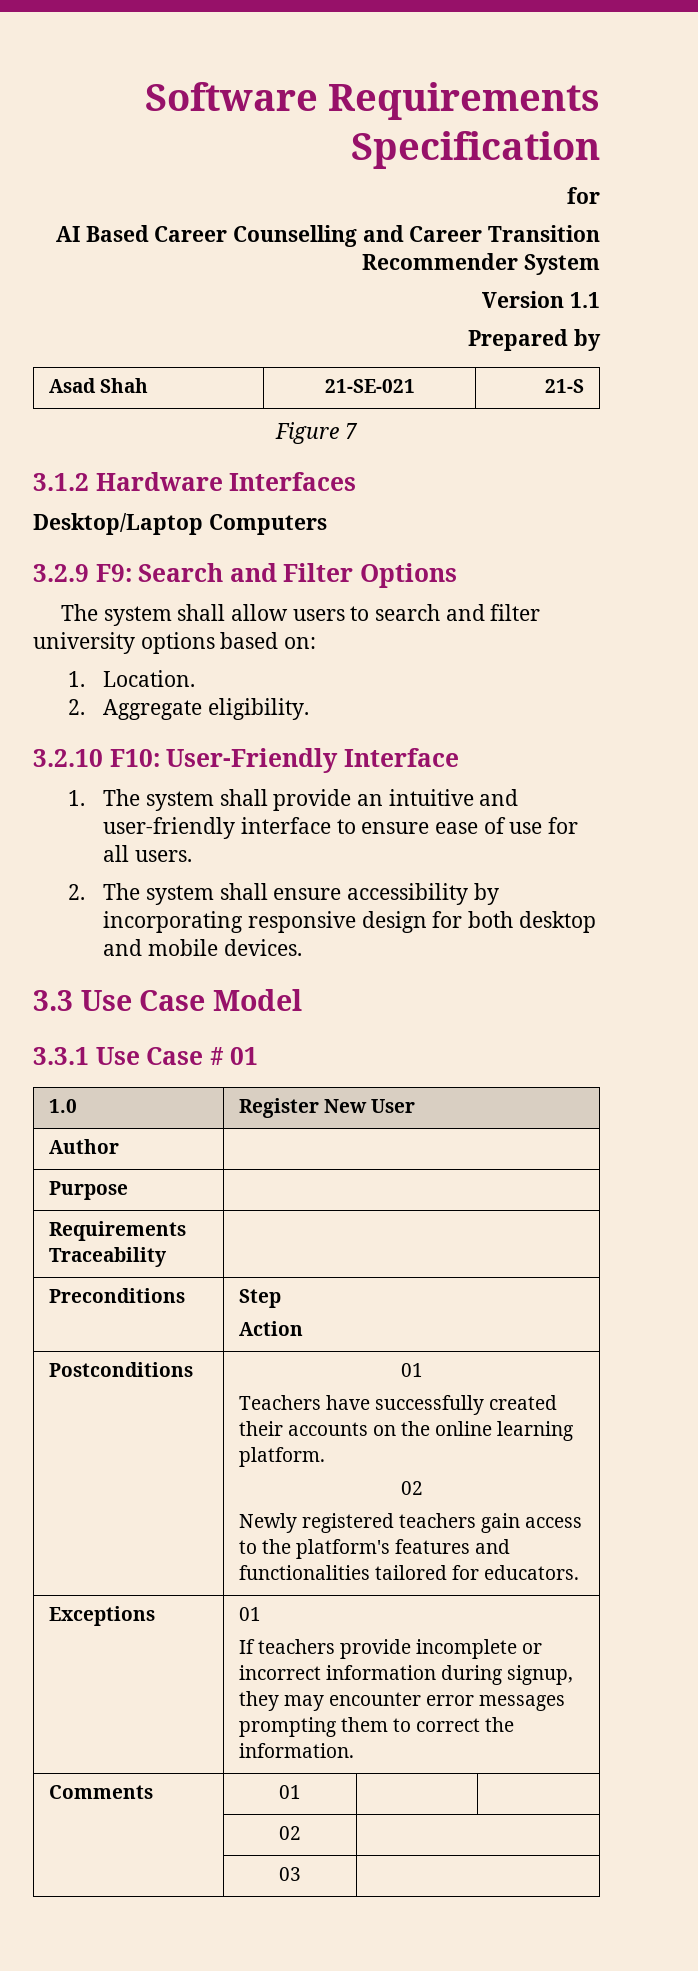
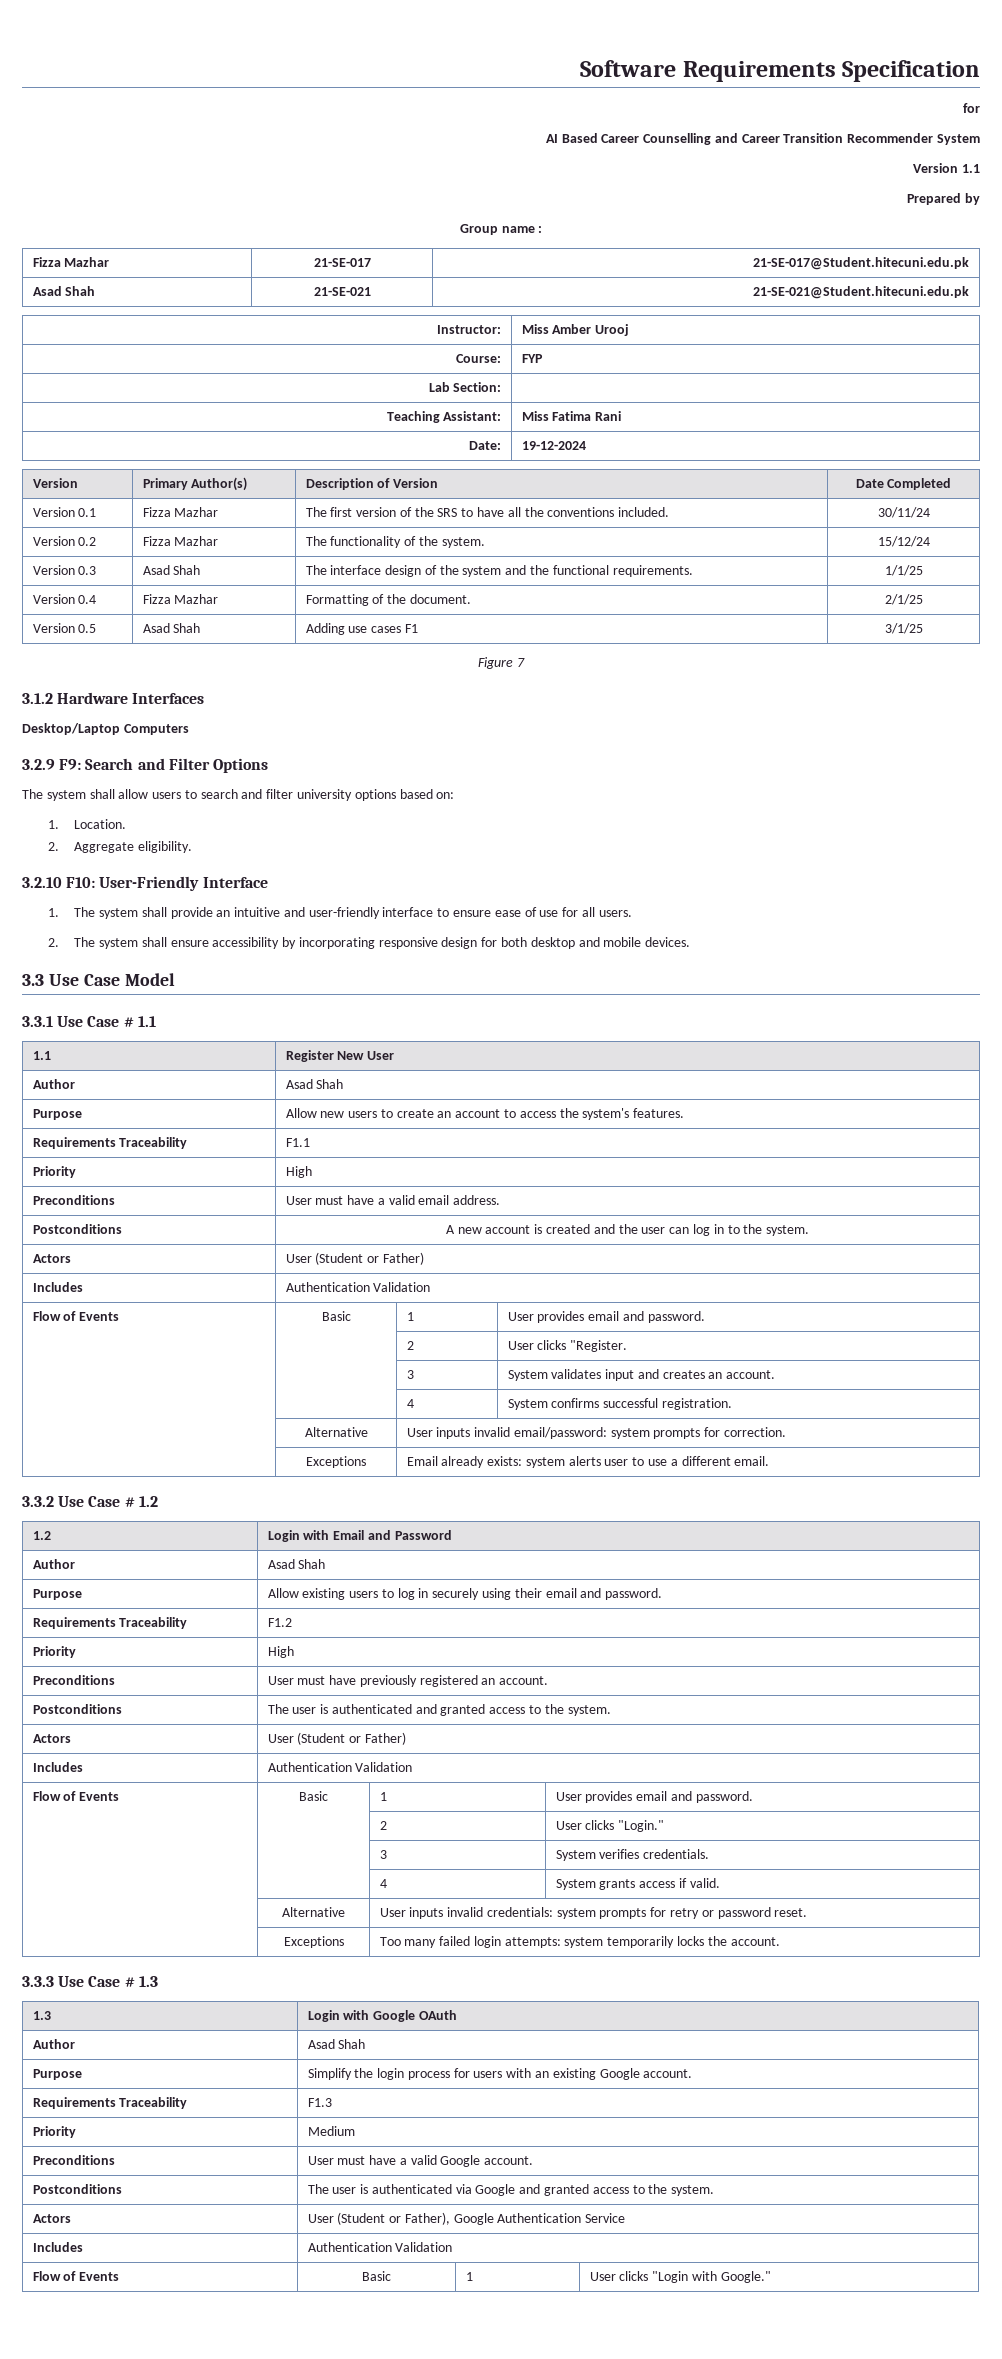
[48,378,148,393] [324,379,415,393] [545,379,585,393] // Asad Shah | 21-SE-021 | 21-S -> [459,224,543,235] [32,257,110,267] [313,258,371,267] [753,257,970,270] [32,286,96,296] [313,287,371,296] [753,286,970,299] [437,325,502,334] [521,324,630,336] [456,354,502,363] [521,354,543,363] [428,382,502,392] [386,411,502,423] [521,411,622,421] [469,441,502,450] [521,441,586,450] [32,478,78,488] [142,477,248,491] [305,478,439,490] [855,478,952,490] [32,507,97,517] [142,507,219,517] [305,507,670,517] [877,507,930,518] [32,536,97,546] [142,536,219,546] [305,536,485,548] [877,536,930,547] [32,565,97,575] [142,565,201,575] [305,565,693,577] [884,565,923,576] [32,594,97,604] [142,594,219,604] [305,594,471,606] [884,594,923,605] [32,623,97,633] [142,623,201,633] [305,623,418,635] [884,623,923,634] // Group name : // Fizza Mazhar | 21-SE-017 | 21-SE-017@Student.hitecuni.edu.pk // Asad Shah | 21-SE-021 | 21-SE-021@Student.hitecuni.edu.pk // Instructor: | Miss Amber Urooj // Course: | FYP // Lab Section: | // Teaching Assistant: | Miss Fatima Rani // Date: | 19-12-2024 // Version | Primary Author(s) | Description of Version | Date Completed // Version 0.1 | Fizza Mazhar | The first version of the SRS to have all the conventions included. | 30/11/24 // Version 0.2 | Fizza Mazhar | The functionality of the system. | 15/12/24 // Version 0.3 | Asad Shah | The interface design of the system and the functional requirements. | 1/1/25 // Version 0.4 | Fizza Mazhar | Formatting of the document. | 2/1/25 // Version 0.5 | Asad Shah | Adding use cases F1 | 3/1/25
[230,1047,259,1065] [48,1099,77,1113] 01 // 1.0 -> [137,1016,156,1027] [32,1051,51,1060] 1.1 // 1.1
[48,1181,128,1200] [48,1221,186,1241] [48,1247,166,1267] [48,1288,185,1303] [238,1289,281,1308] [238,1321,303,1336] [48,1362,193,1377] [400,1363,423,1377] [238,1395,558,1415] [238,1421,574,1441] [238,1447,325,1467] [400,1481,423,1495] [238,1513,583,1533] [238,1539,511,1559] [238,1565,580,1580] [48,1606,155,1626] [238,1607,261,1621] [238,1639,543,1659] [238,1665,574,1685] [238,1691,566,1711] [238,1717,515,1737] [238,1743,354,1758] [48,1785,153,1799] [279,1785,301,1799] [279,1826,301,1840] [279,1867,301,1881] // Purpose | // Requirements Traceability | // Preconditions | Step // Action // Postconditions | 01 // Teachers have successfully created their accounts on the online learning platform. // 02 // Newly registered teachers gain access to the platform's features and functionalities tailored for educators. // Exceptions | 01 // If teachers provide incomplete or incorrect information during signup, they may encounter error messages prompting them to correct the information. // Comments | 01 | | // | 02 | // | 03 | -> [285,1079,344,1089] [32,1109,82,1120] [285,1108,685,1120] [32,1137,188,1149] [285,1138,310,1147] [32,1166,76,1178] [285,1166,312,1178] [32,1195,115,1205] [285,1195,501,1205] [32,1224,122,1234] [445,1224,810,1236] [32,1254,71,1263] [285,1252,424,1265] [32,1282,83,1292] [285,1282,431,1292] [32,1311,120,1321] [321,1311,351,1321] [406,1312,414,1321] [507,1311,705,1323] [406,1341,414,1350] [507,1340,628,1352] [406,1370,414,1379] [507,1369,776,1381] [406,1399,414,1408] [507,1398,732,1410] [304,1427,368,1437] [406,1427,787,1439] [306,1456,366,1468] [406,1456,770,1468] [22,1496,158,1507] [32,1531,51,1540] [267,1530,452,1542] [32,1559,75,1569] [267,1559,326,1569] [32,1589,82,1600] [267,1588,663,1600] [32,1617,188,1629] [267,1618,292,1627] [32,1646,76,1658] [267,1646,294,1658] [32,1675,115,1685] [267,1675,549,1687] [32,1704,122,1714] [267,1704,611,1716] [32,1734,71,1743] [267,1732,406,1745] [32,1762,83,1772] [267,1762,413,1772] [32,1791,120,1801] [299,1791,328,1801] [379,1792,387,1801] [555,1791,753,1803] [379,1821,387,1830] [555,1820,665,1832] [379,1850,387,1859] [555,1849,710,1861] [379,1879,387,1888] [555,1878,720,1890] [282,1907,345,1917] [379,1907,808,1919] [283,1936,344,1948] [379,1936,780,1948] [22,1976,158,1987] [32,2011,51,2020] [307,2010,457,2022] [32,2039,75,2049] [307,2039,366,2049] [32,2069,82,2080] [307,2068,693,2080] [32,2097,188,2109] [307,2098,332,2107] [32,2126,76,2138] [307,2126,355,2136] [32,2155,115,2165] [307,2155,534,2167] [32,2184,122,2194] [307,2184,715,2196] [32,2214,71,2223] [307,2212,626,2225] [32,2242,83,2252] [307,2242,453,2252] [32,2271,120,2281] [362,2271,391,2281] [465,2272,473,2281] [589,2271,771,2283] Asad Shah // Purpose | Allow new users to create an account to access the system's features. // Requirements Traceability | F1.1 // Priority | High // Preconditions | User must have a valid email address. // Postconditions | A new account is created and the user can log in to the system. // Actors | User (Student or Father) // Includes | Authentication Validation // Flow of Events | Basic | 1 | User provides email and password. // | | 2 | User clicks "Register. // | | 3 | System validates input and creates an account. // | | 4 | System confirms successful registration. // | Alternative | User inputs invalid email/password: system prompts for correction. // | Exceptions | Email already exists: system alerts user to use a different email. // 3.3.2 Use Case # 1.2 // 1.2 | Login with Email and Password // Author | Asad Shah // Purpose | Allow existing users to log in securely using their email and password. // Requirements Traceability | F1.2 // Priority | High // Preconditions | User must have previously registered an account. // Postconditions | The user is authenticated and granted access to the system. // Actors | User (Student or Father) // Includes | Authentication Validation // Flow of Events | Basic | 1 | User provides email and password. // | | 2 | User clicks "Login." // | | 3 | System verifies credentials. // | | 4 | System grants access if valid. // | Alternative | User inputs invalid credentials: system prompts for retry or password reset. // | Exceptions | Too many failed login attempts: system temporarily locks the account. // 3.3.3 Use Case # 1.3 // 1.3 | Login with Google OAuth // Author | Asad Shah // Purpose | Simplify the login process for users with an existing Google account. // Requirements Traceability | F1.3 // Priority | Medium // Preconditions | User must have a valid Google account. // Postconditions | The user is authenticated via Google and granted access to the system. // Actors | User (Student or Father), Google Authentication Service // Includes | Authentication Validation // Flow of Events | Basic | 1 | User clicks "Login with Google."

